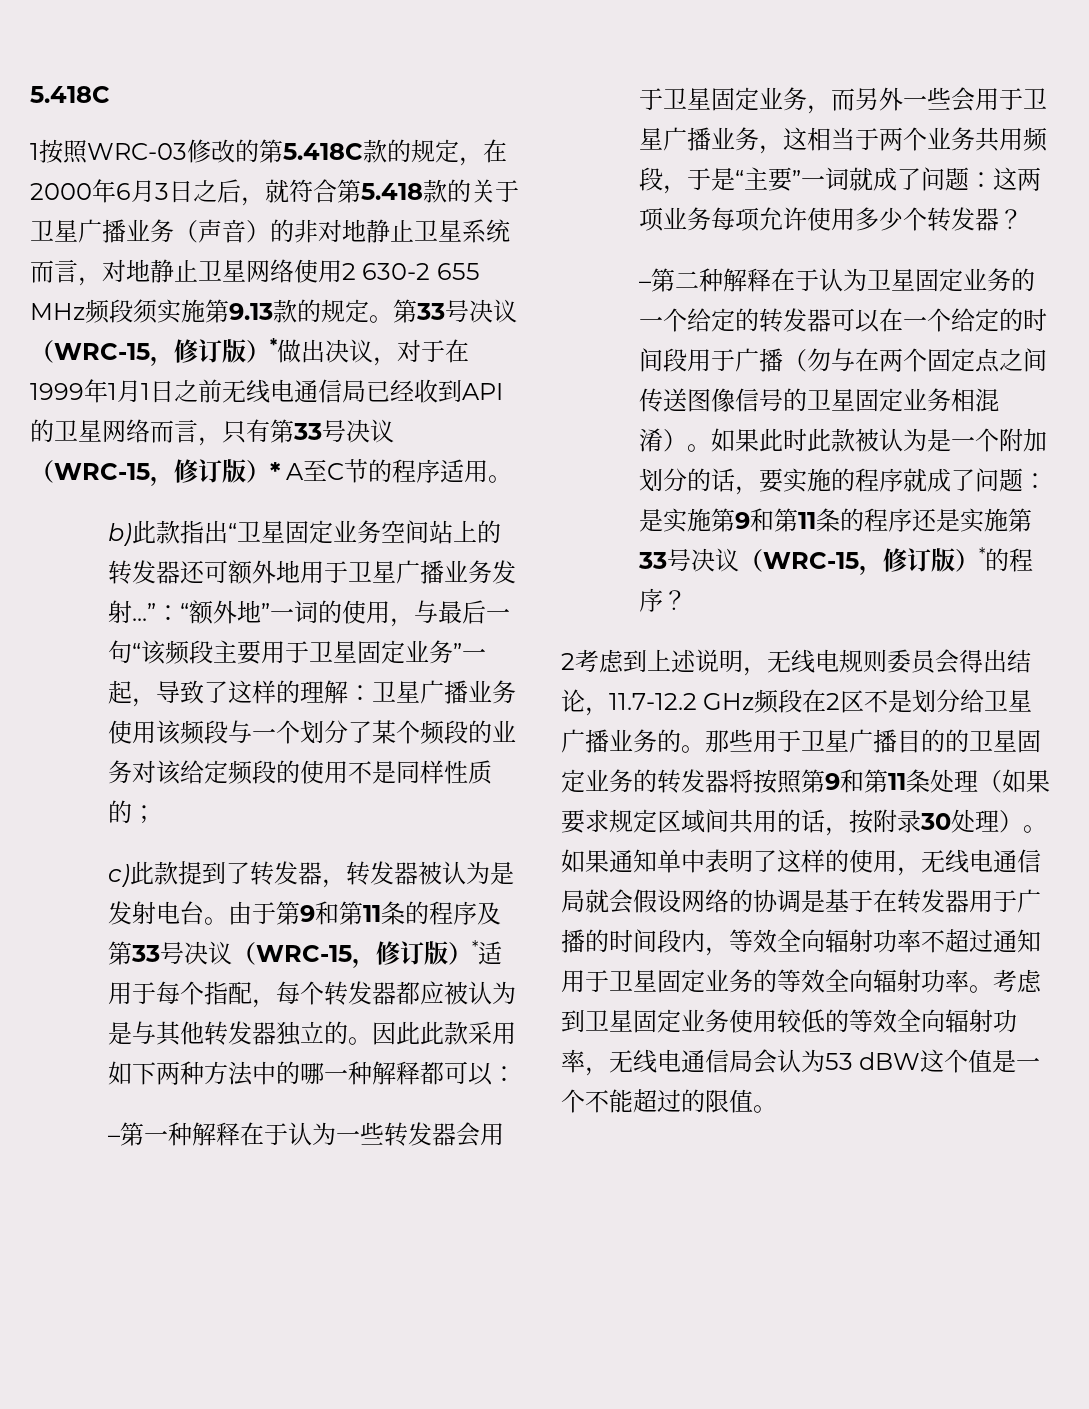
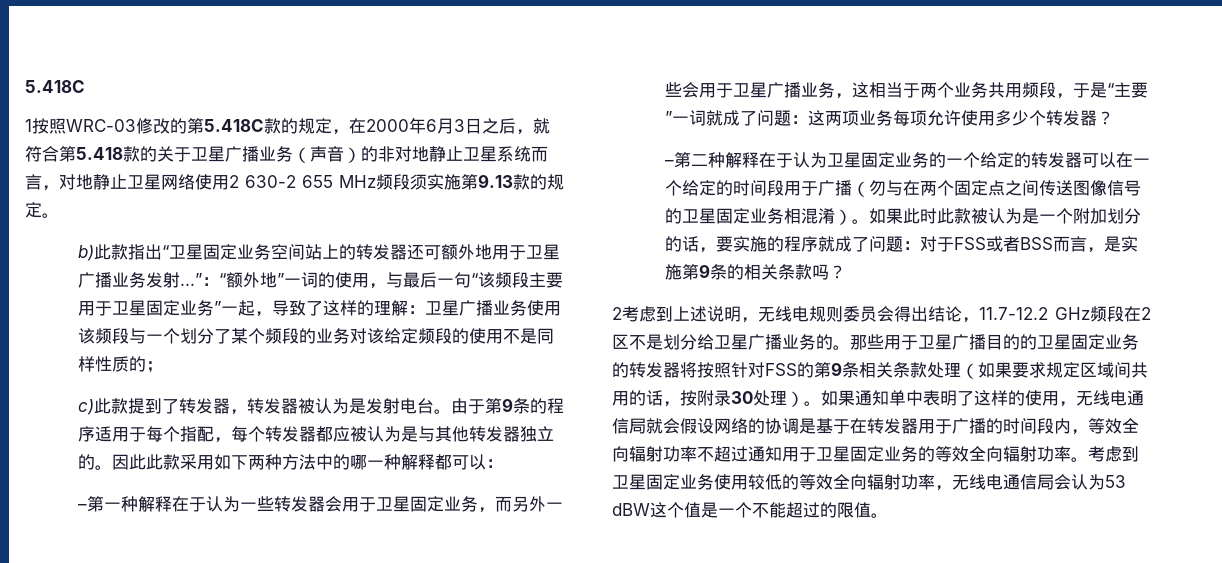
[393,299,517,323] [30,338,469,366] [30,379,503,403] [30,419,394,446] [30,459,513,486] 第33号决议（WRC-15，修订版）*做出决议，对于在1999年1月1日之前无线电通信局已经收到API的卫星网络而言，只有第33号决议（WRC-15，修订版）* A至C节的程序适用。 -> (59, 215) none
[314,901,501,925] [107,940,478,968] 和第11条的程序及第33号决议（WRC-15，修订版）* -> [512,398,564,414] [77,426,95,442] 条的程序
[638,508,1032,533] [637,547,1033,575] [638,588,663,612] 是实施第9和第11条的程序还是实施第33号决议（WRC-15，修订版）*的程序 -> [919,236,1138,253] [664,264,829,280] 对于FSS或者BSS而言，是实施第9条的相关条款吗
[801,769,930,793] 第9和第11条 -> [731,362,927,378] 针对FSS的第9条相关条款

